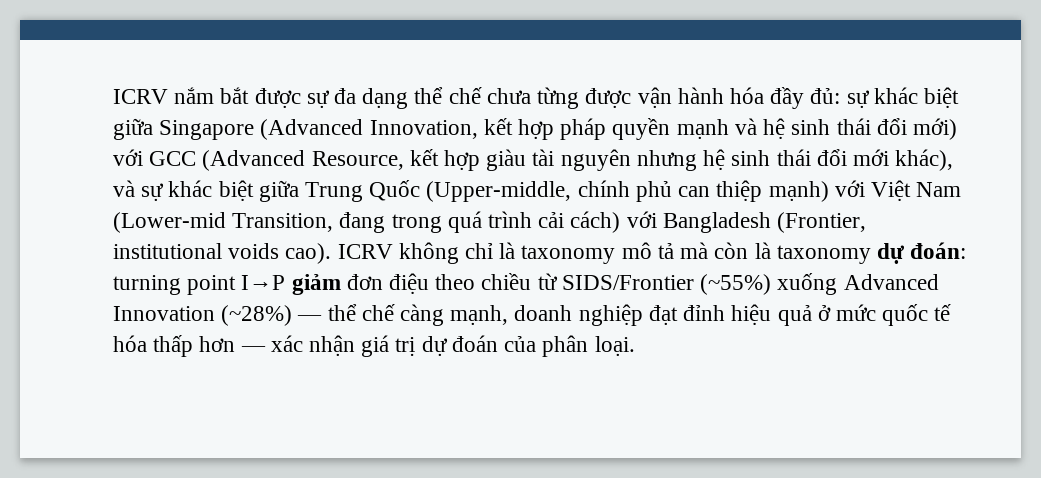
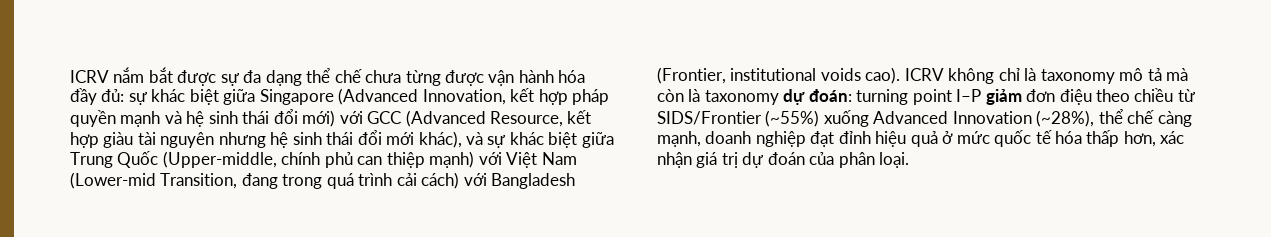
[241,275,286,290] I→P -> [956,89,982,102] I–P
[221,305,323,326] (~28%) — -> [1036,110,1095,127] (~28%),
[199,336,266,352] hơn — -> [1123,131,1156,147] hơn,

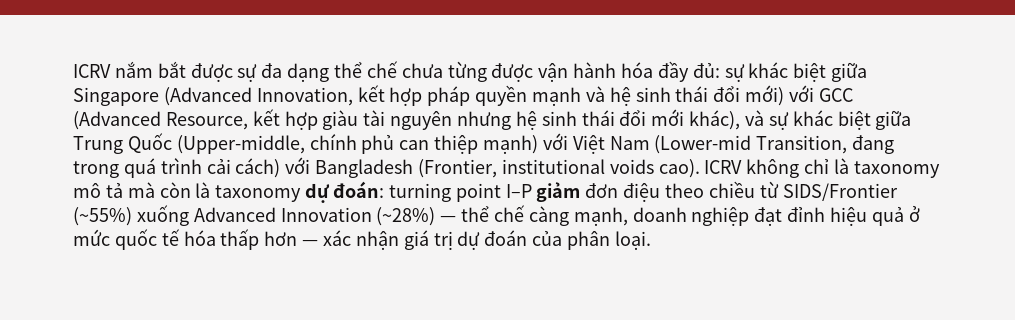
[1036,110,1095,127] (~28%), -> [376,207,457,226] (~28%) —
[1123,131,1156,147] hơn, -> [264,231,319,246] hơn —

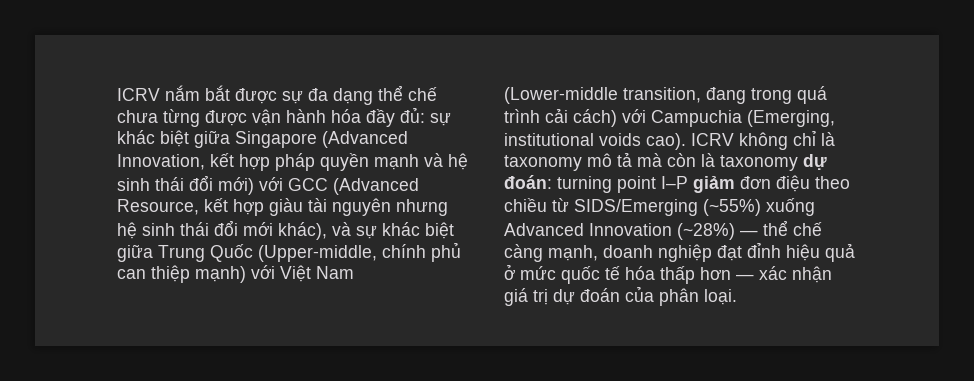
[654,135,848,154] (Lower-mid Transition, -> [504,87,701,104] (Lower-middle transition,
[315,159,498,178] Bangladesh (Frontier, -> [651,110,835,127] Campuchia (Emerging,
[782,183,898,201] SIDS/Frontier -> [574,199,698,216] SIDS/Emerging

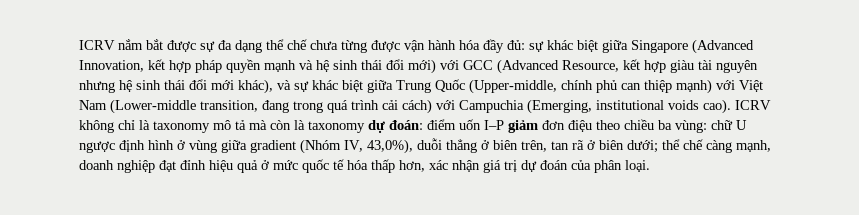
[557,176,656,193] turning point -> [427,119,481,130] điểm uốn
[552,198,815,216] [504,223,758,240] từ SIDS/Emerging (~55%) xuống Advanced Innovation (~28%) — -> [658,120,747,133] [79,138,658,154] ba vùng: chữ U ngược định hình ở vùng giữa gradient (Nhóm IV, 43,0%), duỗi thẳng ở biên trên, tan rã ở biên dưới;
[700,267,754,280] hơn — -> [399,160,425,172] hơn,

